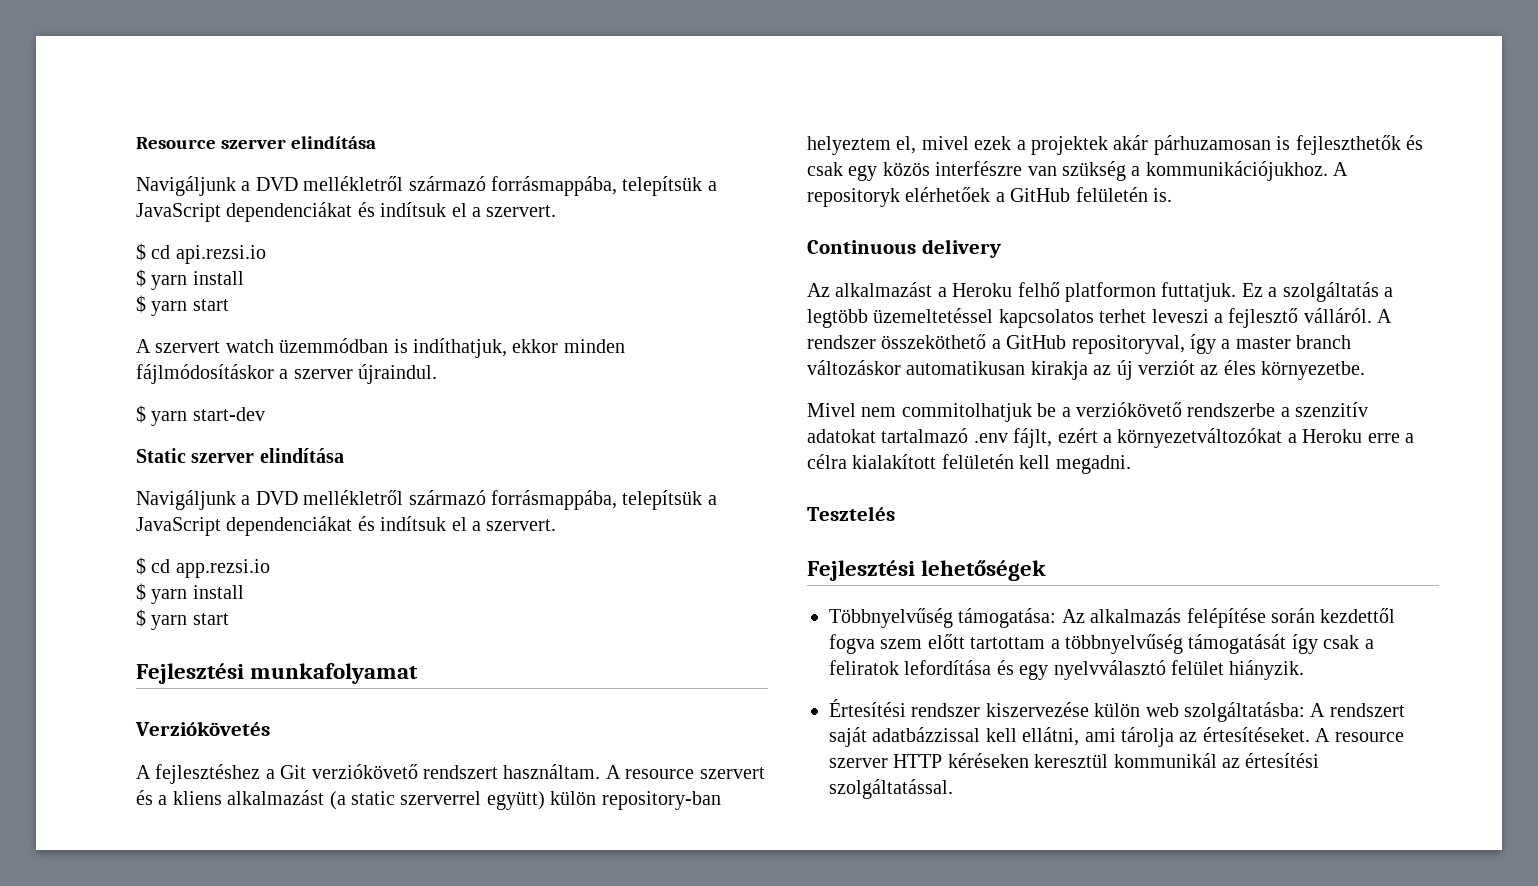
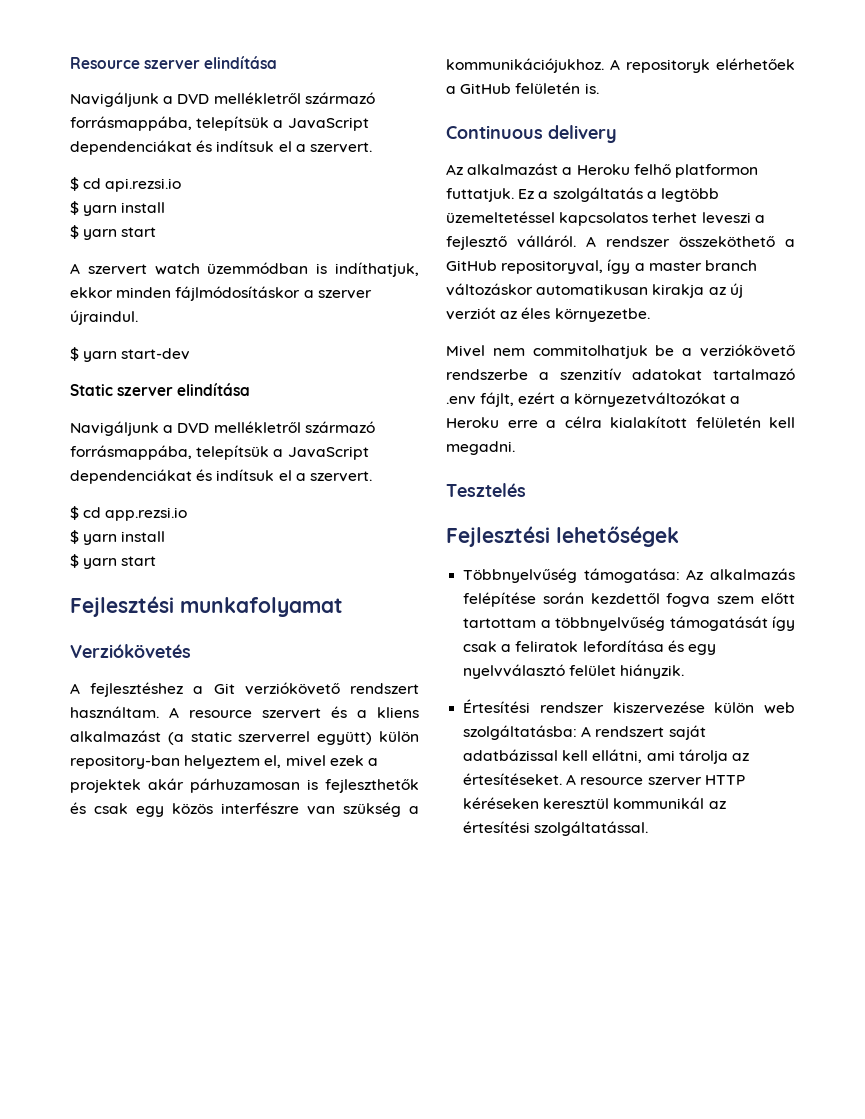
[872,727,981,742] adatbázzissal -> [463,749,559,761] adatbázissal

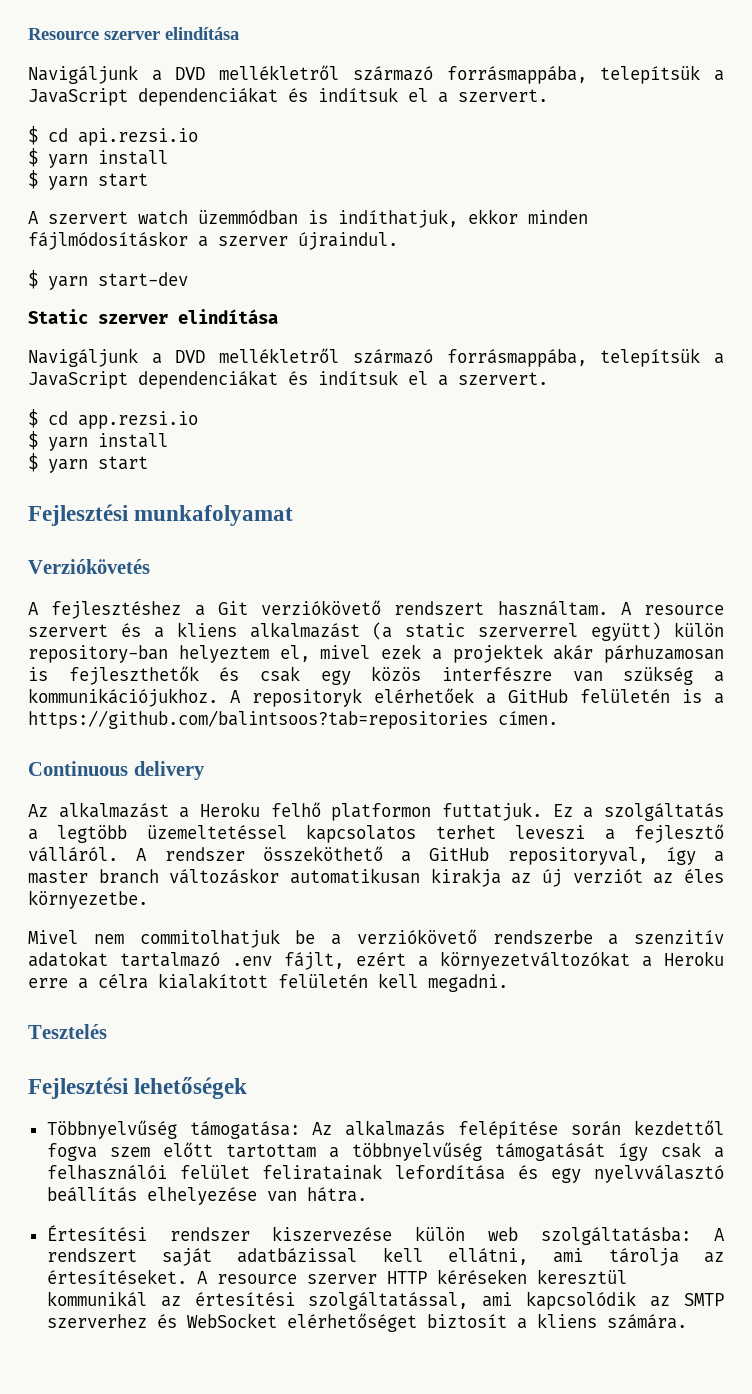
[584,83,599,94] is. -> [682,689,724,704] [28,710,558,729] is a https://github.com/balintsoos?tab=repositories címen.
[515,641,579,652] feliratok -> [46,1164,383,1180] felhasználói felület feliratainak
[569,664,685,679] felület hiányzik. -> [46,1187,367,1205] beállítás elhelyezése van hátra.
[534,821,649,836] szolgáltatással. -> [308,1291,724,1310] [46,1313,687,1332] szolgáltatással, ami kapcsolódik az SMTP szerverhez és WebSocket elérhetőséget biztosít a kliens számára.

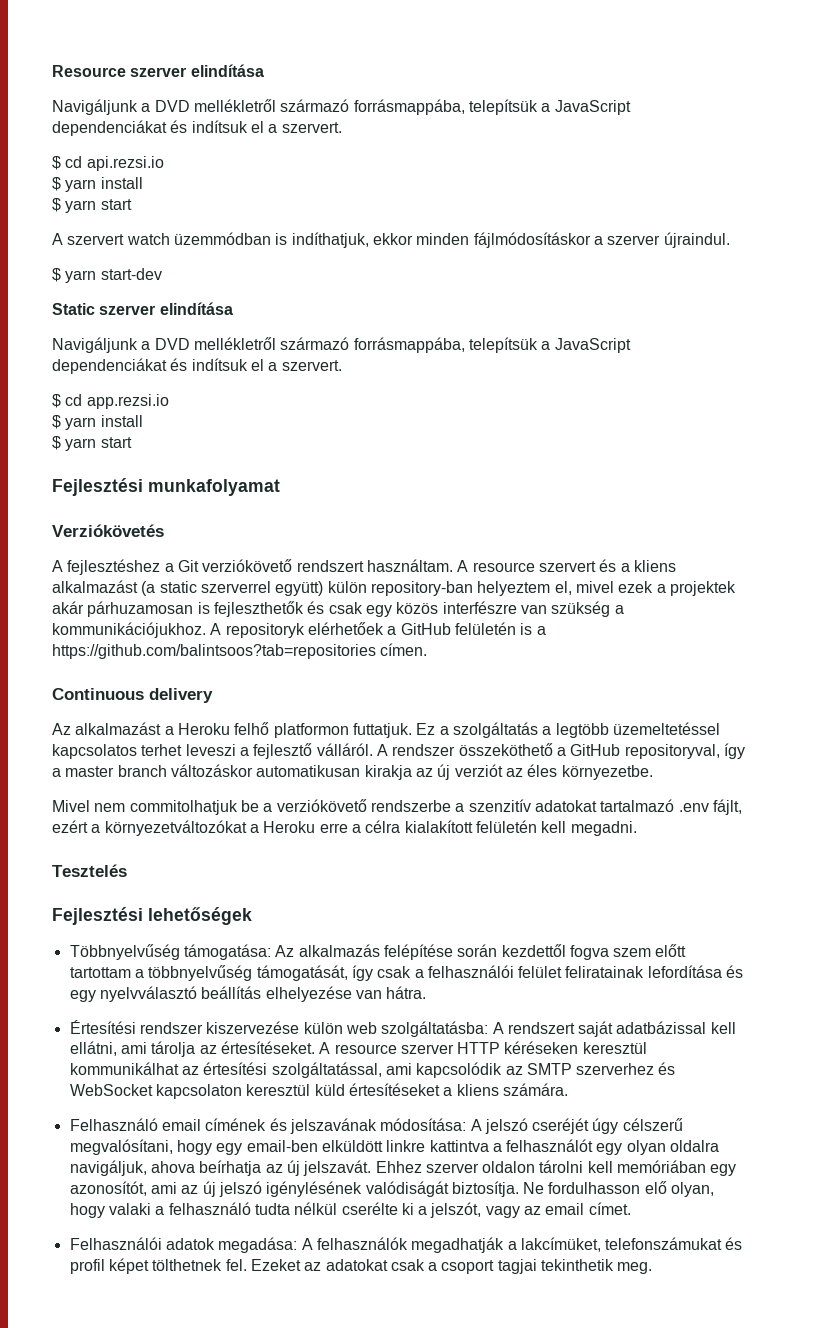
[494,1143,605,1161] támogatását -> [256,965,348,981] támogatását,
[46,1291,147,1307] kommunikál -> [69,1062,179,1075] kommunikálhat
[286,1313,507,1332] elérhetőséget biztosít -> [155,1083,440,1099] kapcsolaton keresztül küld értesítéseket
(687, 1321) none -> [69,1118,683,1134] [69,1139,720,1155] [69,1160,737,1176] [69,1181,715,1197] [69,1202,631,1218] [69,1237,743,1253] [69,1258,653,1274] // Felhasználó email címének és jelszavának módosítása: A jelszó cseréjét úgy célszerű megvalósítani, hogy egy email-ben elküldött linkre kattintva a felhasználót egy olyan oldalra navigáljuk, ahova beírhatja az új jelszavát. Ehhez szerver oldalon tárolni kell memóriában egy azonosítót, ami az új jelszó igénylésének valódiságát biztosítja. Ne fordulhasson elő olyan, hogy valaki a felhasználó tudta nélkül cserélte ki a jelszót, vagy az email címet. // Felhasználói adatok megadása: A felhasználók megadhatják a lakcímüket, telefonszámukat és profil képet tölthetnek fel. Ezeket az adatokat csak a csoport tagjai tekinthetik meg.

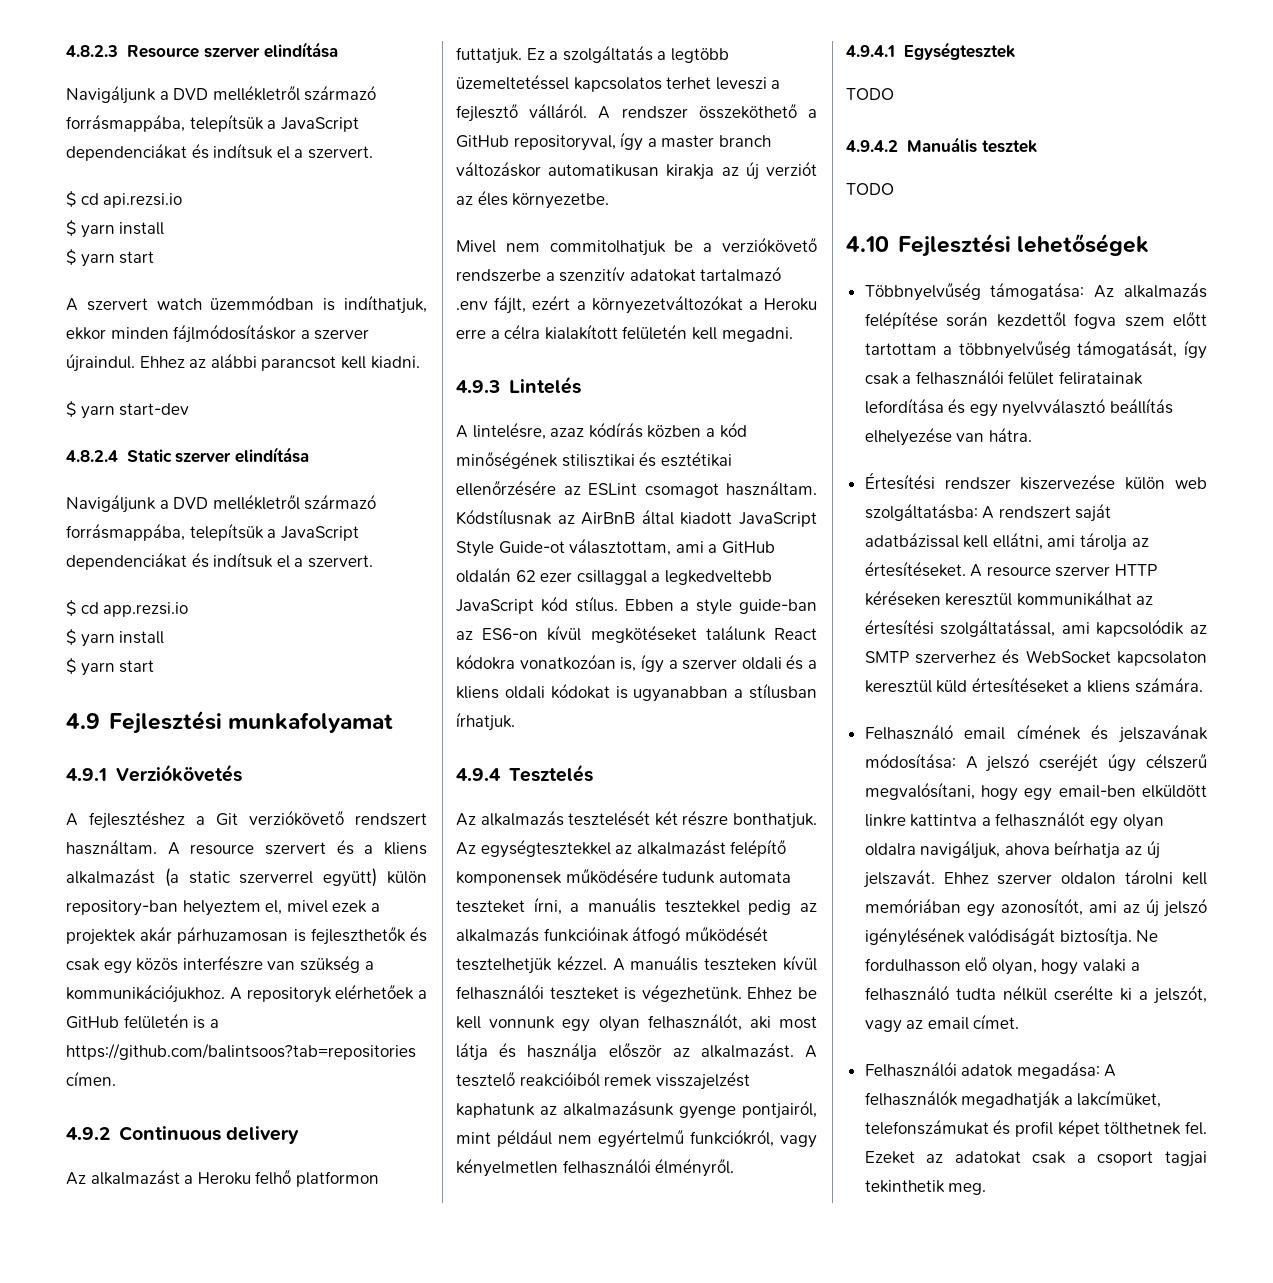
(52, 71) none -> [66,45,118,57] 4.8.2.3
(730, 240) none -> [139,353,420,371] Ehhez az alábbi parancsot kell kiadni.
(162, 274) none -> [66,450,118,462] 4.8.2.4
(132, 442) none -> [66,713,100,729] 4.9
(280, 487) none -> [66,768,107,781] 4.9.1
(428, 649) none -> [66,1127,110,1140] 4.9.2
[52,864,127,877] Tesztelés // -> [456,376,581,394] [456,422,747,440] [456,451,732,469] [456,480,817,498] [456,509,817,527] [456,538,775,557] [456,567,772,585] [456,596,817,615] [456,625,817,643] [456,654,817,673] [456,683,817,702] [456,712,515,731] [456,764,593,782] [456,810,817,829] [456,839,787,858] [456,868,791,886] [456,897,817,915] [456,926,768,944] [456,955,817,974] [456,984,817,1002] [456,1013,817,1032] [456,1042,817,1061] [456,1071,750,1090] [456,1100,817,1119] [456,1129,817,1148] [456,1158,735,1177] [846,42,1015,60] [846,88,894,100] [846,137,1037,153] [846,183,894,195] [846,236,889,252] 4.9.3 Lintelés // A lintelésre, azaz kódírás közben a kód minőségének stilisztikai és esztétikai ellenőrzésére az ESLint csomagot használtam. Kódstílusnak az AirBnB által kiadott JavaScript Style Guide-ot választottam, ami a GitHub oldalán 62 ezer csillaggal a legkedveltebb JavaScript kód stílus. Ebben a style guide-ban az ES6-on kívül megkötéseket találunk React kódokra vonatkozóan is, így a szerver oldali és a kliens oldali kódokat is ugyanabban a stílusban írhatjuk. // 4.9.4 Tesztelés // Az alkalmazás tesztelését két részre bonthatjuk. Az egységtesztekkel az alkalmazást felépítő komponensek működésére tudunk automata teszteket írni, a manuális tesztekkel pedig az alkalmazás funkcióinak átfogó működését tesztelhetjük kézzel. A manuális teszteken kívül felhasználói teszteket is végezhetünk. Ehhez be kell vonnunk egy olyan felhasználót, aki most látja és használja először az alkalmazást. A tesztelő reakcióiból remek visszajelzést kaphatunk az alkalmazásunk gyenge pontjairól, mint például nem egyértelmű funkciókról, vagy kényelmetlen felhasználói élményről. // 4.9.4.1 Egységtesztek // TODO // 4.9.4.2 Manuális tesztek // TODO // 4.10

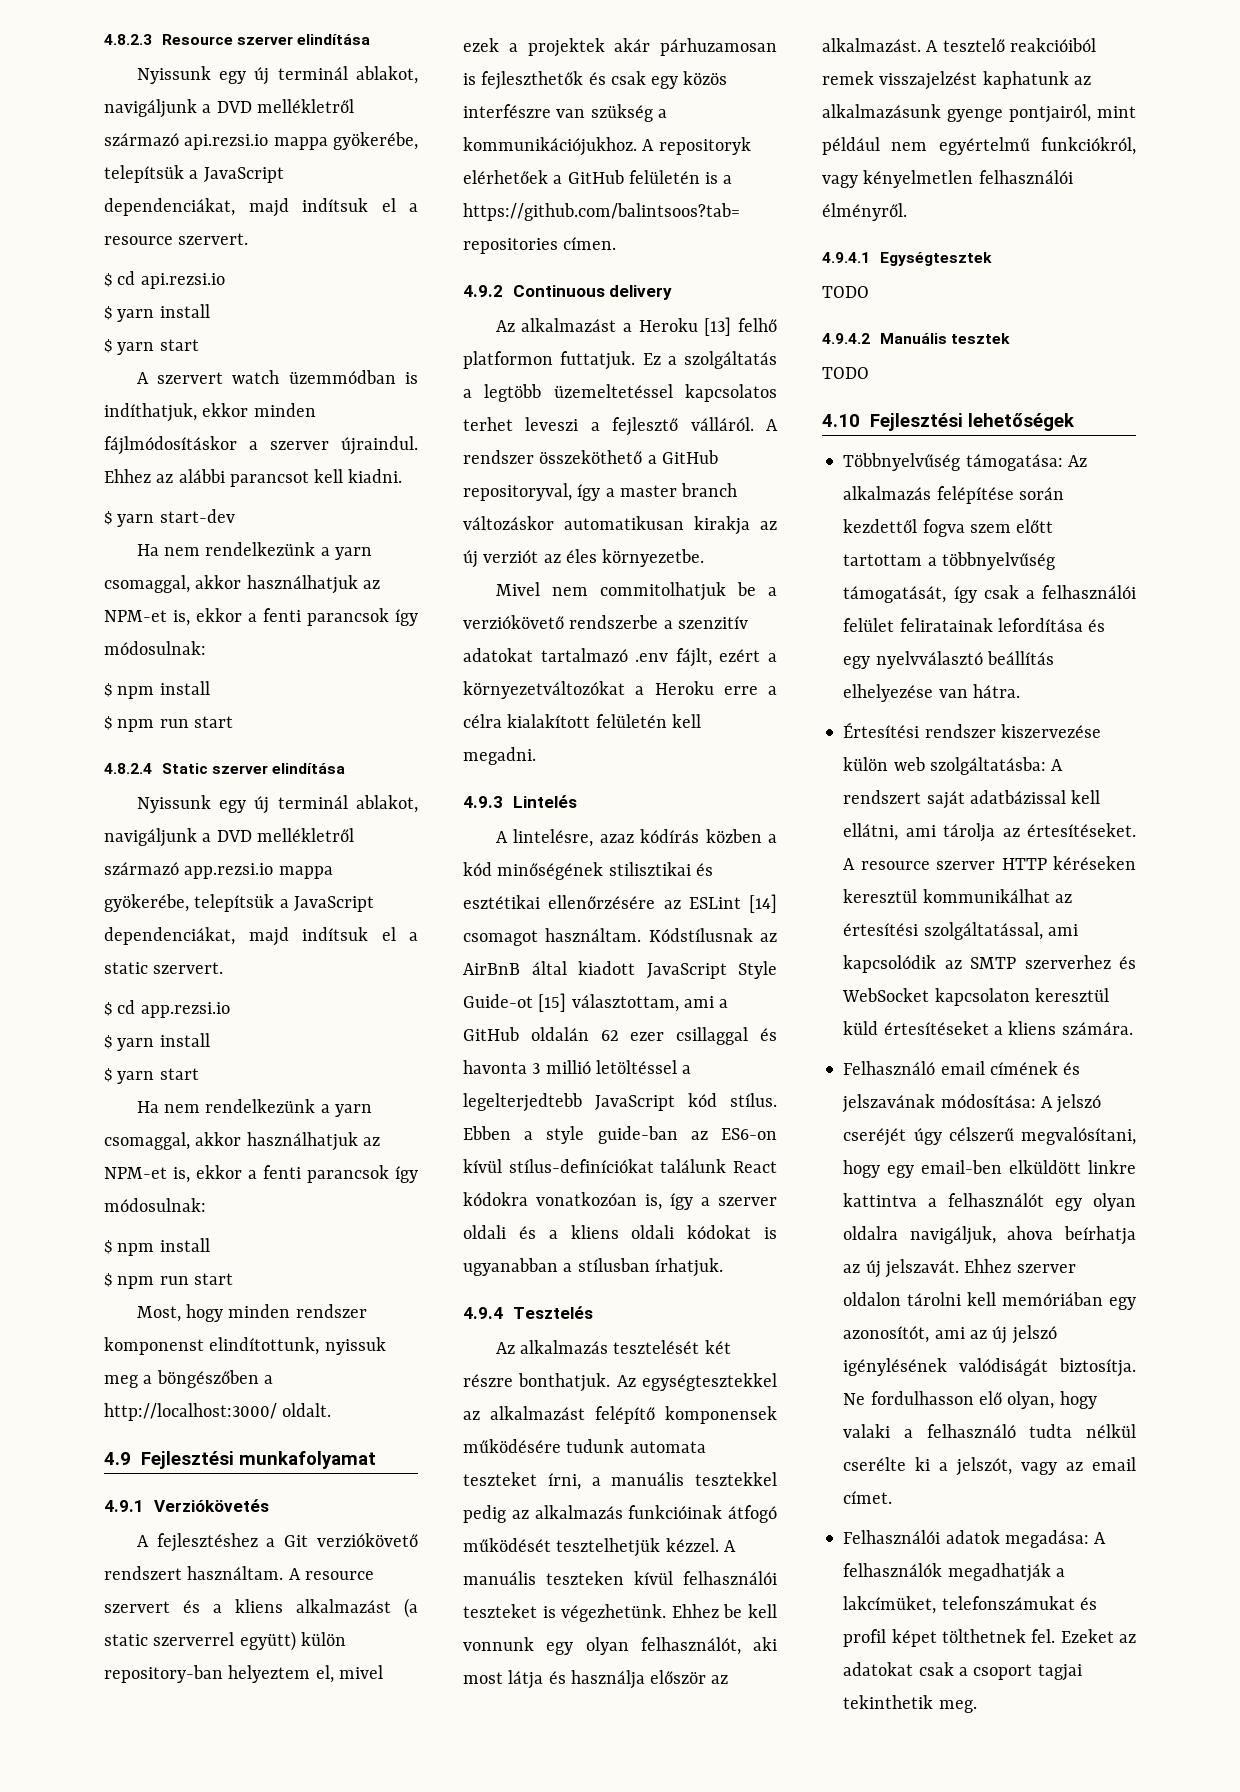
[66,85,377,104] [66,114,359,132] [66,143,304,161] Navigáljunk a DVD mellékletről származó forrásmappába, telepítsük a JavaScript dependenciákat és indítsuk el a -> [136,66,418,85] [104,99,354,118] [104,132,418,150] [104,165,284,183] [104,198,418,217] [104,236,173,245] Nyissunk egy új terminál ablakot, navigáljunk a DVD mellékletről származó api.rezsi.io mappa gyökerébe, telepítsük a JavaScript dependenciákat, majd indítsuk el a resource
[66,447,309,463] [66,494,377,513] [66,523,359,541] [66,552,304,570] 4.8.2.4 Static szerver elindítása // Navigáljunk a DVD mellékletről származó forrásmappába, telepítsük a JavaScript dependenciákat és indítsuk el a -> [136,542,372,560] [104,575,380,594] [104,608,418,626] [104,641,206,655] [104,681,210,699] [104,716,233,732] [104,763,346,774] [136,795,418,814] [104,828,354,847] [104,862,333,879] [104,894,374,912] [104,927,418,946] [104,962,148,974] Ha nem rendelkezünk a yarn csomaggal, akkor használhatjuk az NPM-et is, ekkor a fenti parancsok így módosulnak: // $ npm install // $ npm run start // 4.8.2.4 Static szerver elindítása // Nyissunk egy új terminál ablakot, navigáljunk a DVD mellékletről származó app.rezsi.io mappa gyökerébe, telepítsük a JavaScript dependenciákat, majd indítsuk el a static
(155, 666) none -> [136,1099,372,1117] [104,1132,380,1151] [104,1165,418,1183] [104,1198,206,1212] [104,1238,210,1256] [104,1273,233,1289] [136,1304,367,1322] [104,1337,386,1355] [104,1370,273,1388] [104,1403,332,1421] // Ha nem rendelkezünk a yarn csomaggal, akkor használhatjuk az NPM-et is, ekkor a fenti parancsok így módosulnak: // $ npm install // $ npm run start // Most, hogy minden rendszer komponenst elindítottunk, nyissuk meg a böngészőben a http://localhost:3000/ oldalt.
(251, 1178) none -> [704,317,732,336] [13]
(637, 489) none -> [749,894,777,913] [14]
(565, 547) none -> [538,993,567,1012] [15]
[651,570,772,585] a legkedveltebb -> [760,1028,777,1041] [463,1060,692,1074] [463,1093,582,1112] és havonta 3 millió letöltéssel a legelterjedtebb
[590,625,697,643] megkötéseket -> [508,1159,654,1173] stílus-definíciókat

